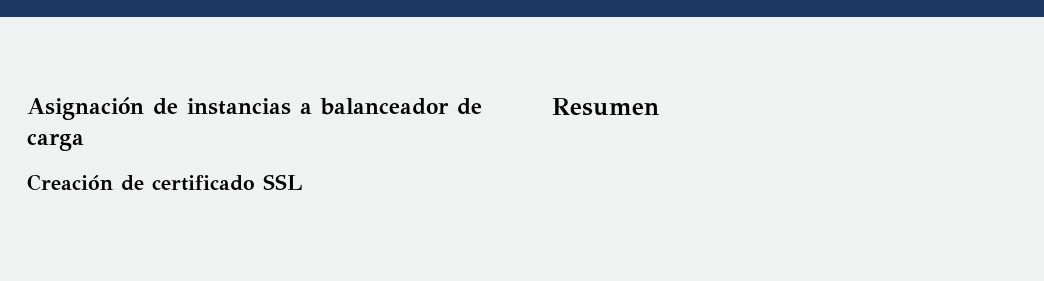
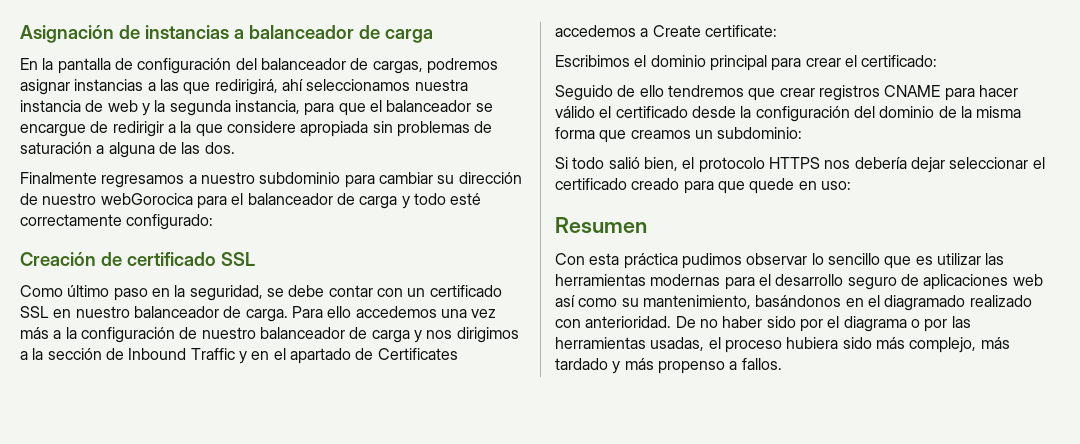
[27,174,303,191] [552,98,659,116] Creación de certificado SSL // Resumen -> [20,58,498,74] [20,79,468,95] [20,100,493,116] [20,121,493,137] [20,142,235,158] [20,172,522,188] [20,193,482,209] [20,214,214,230] [20,252,255,266] [20,285,502,301] [20,306,497,322] [20,327,519,343] [20,348,458,364] [555,25,777,37] [555,55,938,71] [555,85,1018,101] [555,106,1022,122] [555,127,803,143] [555,157,1045,173] [555,178,851,194] [555,217,647,233] [555,253,1005,269] [555,274,1043,290] [555,295,1032,311] [555,316,971,332] [555,337,1010,353] [555,358,782,374] En la pantalla de configuración del balanceador de cargas, podremos asignar instancias a las que redirigirá, ahí seleccionamos nuestra instancia de web y la segunda instancia, para que el balanceador se encargue de redirigir a la que considere apropiada sin problemas de saturación a alguna de las dos. // Finalmente regresamos a nuestro subdominio para cambiar su dirección de nuestro webGorocica para el balanceador de carga y todo esté correctamente configurado: // Creación de certificado SSL // Como último paso en la seguridad, se debe contar con un certificado SSL en nuestro balanceador de carga. Para ello accedemos una vez más a la configuración de nuestro balanceador de carga y nos dirigimos a la sección de Inbound Traffic y en el apartado de Certificates accedemos a Create certificate: // Escribimos el dominio principal para crear el certificado: // Seguido de ello tendremos que crear registros CNAME para hacer válido el certificado desde la configuración del dominio de la misma forma que creamos un subdominio: // Si todo salió bien, el protocolo HTTPS nos debería dejar seleccionar el certificado creado para que quede en uso: // Resumen // Con esta práctica pudimos observar lo sencillo que es utilizar las herramientas modernas para el desarrollo seguro de aplicaciones web así como su mantenimiento, basándonos en el diagramado realizado con anterioridad. De no haber sido por el diagrama o por las herramientas usadas, el proceso hubiera sido más complejo, más tardado y más propenso a fallos.

